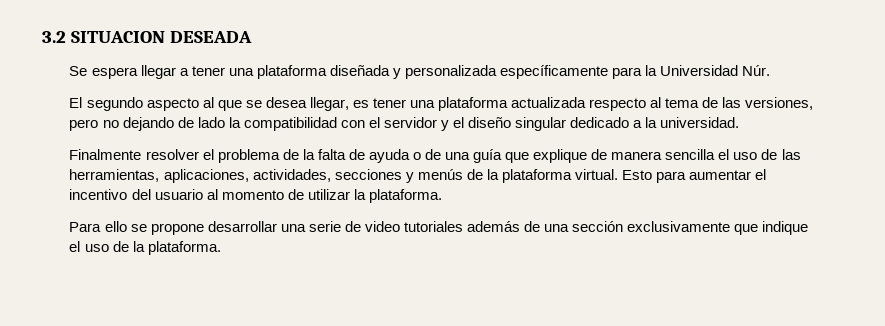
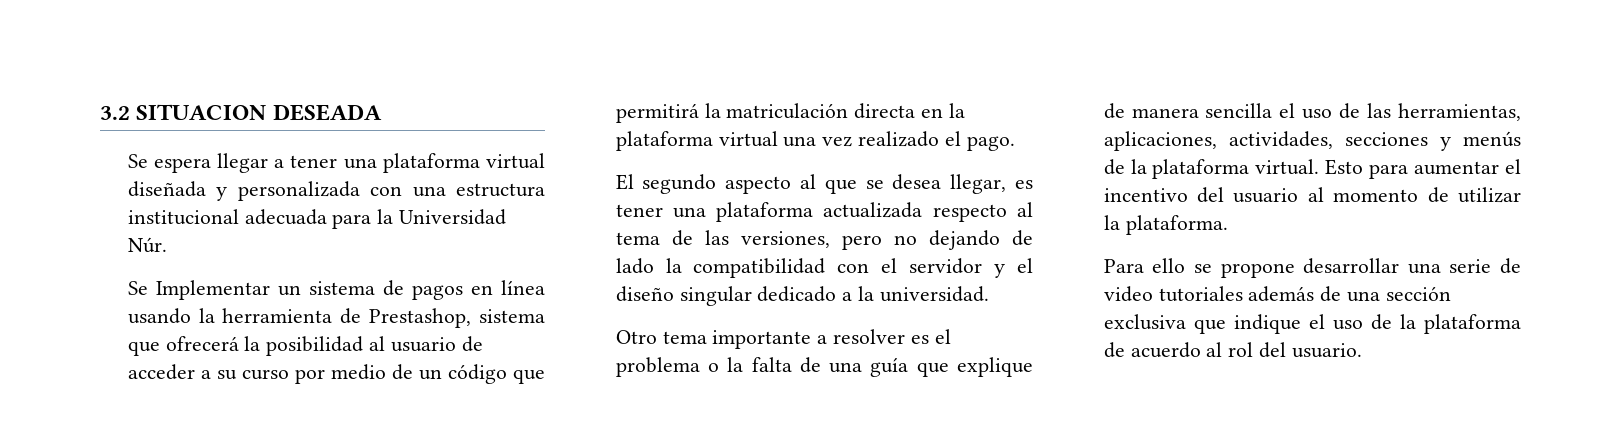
(327, 72) none -> [486,153,545,169] virtual
[499,65,608,79] específicamente -> [370,183,545,197] [127,209,327,225] con una estructura institucional adecuada
(771, 70) none -> [127,280,545,300] [127,308,545,328] [127,336,483,356] [127,364,545,384] [615,103,965,123] [615,131,1015,151] // Se Implementar un sistema de pagos en línea usando la herramienta de Prestashop, sistema que ofrecerá la posibilidad al usuario de acceder a su curso por medio de un código que permitirá la matriculación directa en la plataforma virtual una vez realizado el pago.
[69,149,199,160] Finalmente resolver -> [615,329,929,349] Otro tema importante a resolver es
[282,149,299,160] de -> [707,363,719,372] o
[368,149,441,163] ayuda o de -> (821, 365) none
[627,221,731,232] exclusivamente -> [1103,314,1186,330] exclusiva
[147,241,221,255] plataforma. -> [1424,314,1521,334] [1103,342,1362,358] plataforma de acuerdo al rol del usuario.

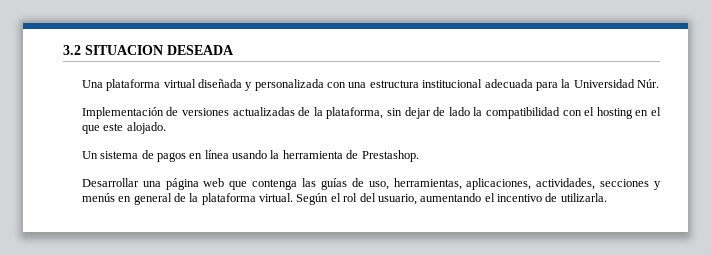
[127,153,377,173] Se espera llegar a tener una -> [81,80,103,88] Una
[127,280,301,300] Se Implementar un -> [81,107,662,119] [81,122,166,134] [81,151,98,159] Implementación de versiones actualizadas de la plataforma, sin dejar de lado la compatibilidad con el hosting en el que este alojado. // Un
[369,308,545,328] [127,336,483,356] [127,364,545,384] [615,103,965,123] [615,131,1015,151] [615,174,1033,194] [615,202,1033,222] [615,230,1033,250] [615,258,1033,278] [615,286,989,306] [615,329,951,349] [615,357,1033,377] [1103,103,1392,119] Prestashop, sistema que ofrecerá la posibilidad al usuario de acceder a su curso por medio de un código que permitirá la matriculación directa en la plataforma virtual una vez realizado el pago. // El segundo aspecto al que se desea llegar, es tener una plataforma actualizada respecto al tema de las versiones, pero no dejando de lado la compatibilidad con el servidor y el diseño singular dedicado a la universidad. // Otro tema importante a resolver es el problema o la falta de una guía que explique de manera sencilla el uso de las -> [361,150,419,162] [81,178,389,190] Prestashop. // Desarrollar una página web que contenga las guías de uso,
(1521, 139) none -> [118,193,172,205] en general
[1325,159,1521,179] [1103,187,1521,203] [1103,215,1228,235] [1103,258,1521,278] [1103,286,1451,302] [1103,314,1521,334] [1103,342,1362,358] Esto para aumentar el incentivo del usuario al momento de utilizar la plataforma. // Para ello se propone desarrollar una serie de video tutoriales además de una sección exclusiva que indique el uso de la plataforma de acuerdo al rol del usuario. -> [296,193,607,205] Según el rol del usuario, aumentando el incentivo de utilizarla.

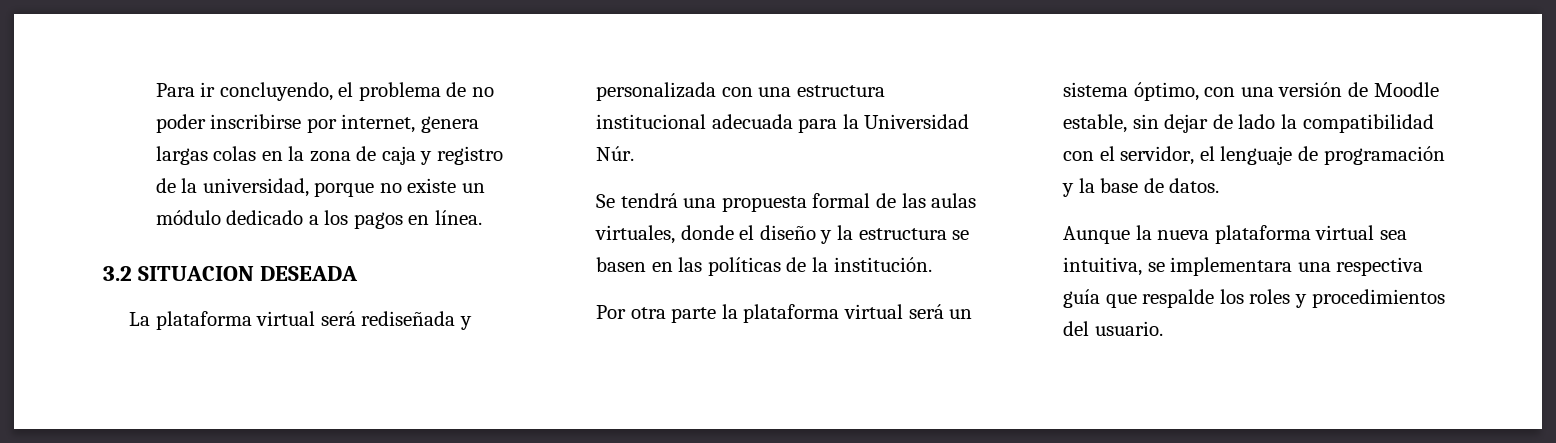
(63, 50) none -> [155,82,494,101] [155,114,479,133] [155,146,503,165] [155,178,485,197] [155,210,482,229] Para ir concluyendo, el problema de no poder inscribirse por internet, genera largas colas en la zona de caja y registro de la universidad, porque no existe un módulo dedicado a los pagos en línea. //
[81,79,242,91] Una plataforma virtual diseñada -> [129,311,456,330] La plataforma virtual será rediseñada
[81,107,384,119] Implementación de versiones actualizadas de la plataforma, -> [596,193,977,212] [595,225,970,244] [596,257,932,276] [596,304,973,323] [1063,82,1439,101] [1063,114,1128,133] Se tendrá una propuesta formal de las aulas virtuales, donde el diseño y la estructura se basen en las políticas de la institución. // Por otra parte la plataforma virtual será un sistema óptimo, con una versión de Moodle estable,
[596,107,662,119] [81,122,166,134] [81,150,419,162] [81,178,661,190] [81,193,607,205] hosting en el que este alojado. // Un sistema de pagos en línea usando la herramienta de Prestashop. // Desarrollar una página web que contenga las guías de uso, herramientas, aplicaciones, actividades, secciones y menús en general de la plataforma virtual. Según el rol del usuario, aumentando el incentivo de utilizarla. -> [1120,146,1445,165] [1062,178,1220,197] [1063,225,1407,244] [1063,257,1424,276] [1063,289,1445,308] [1063,321,1163,336] servidor, el lenguaje de programación y la base de datos. // Aunque la nueva plataforma virtual sea intuitiva, se implementara una respectiva guía que respalde los roles y procedimientos del usuario.

